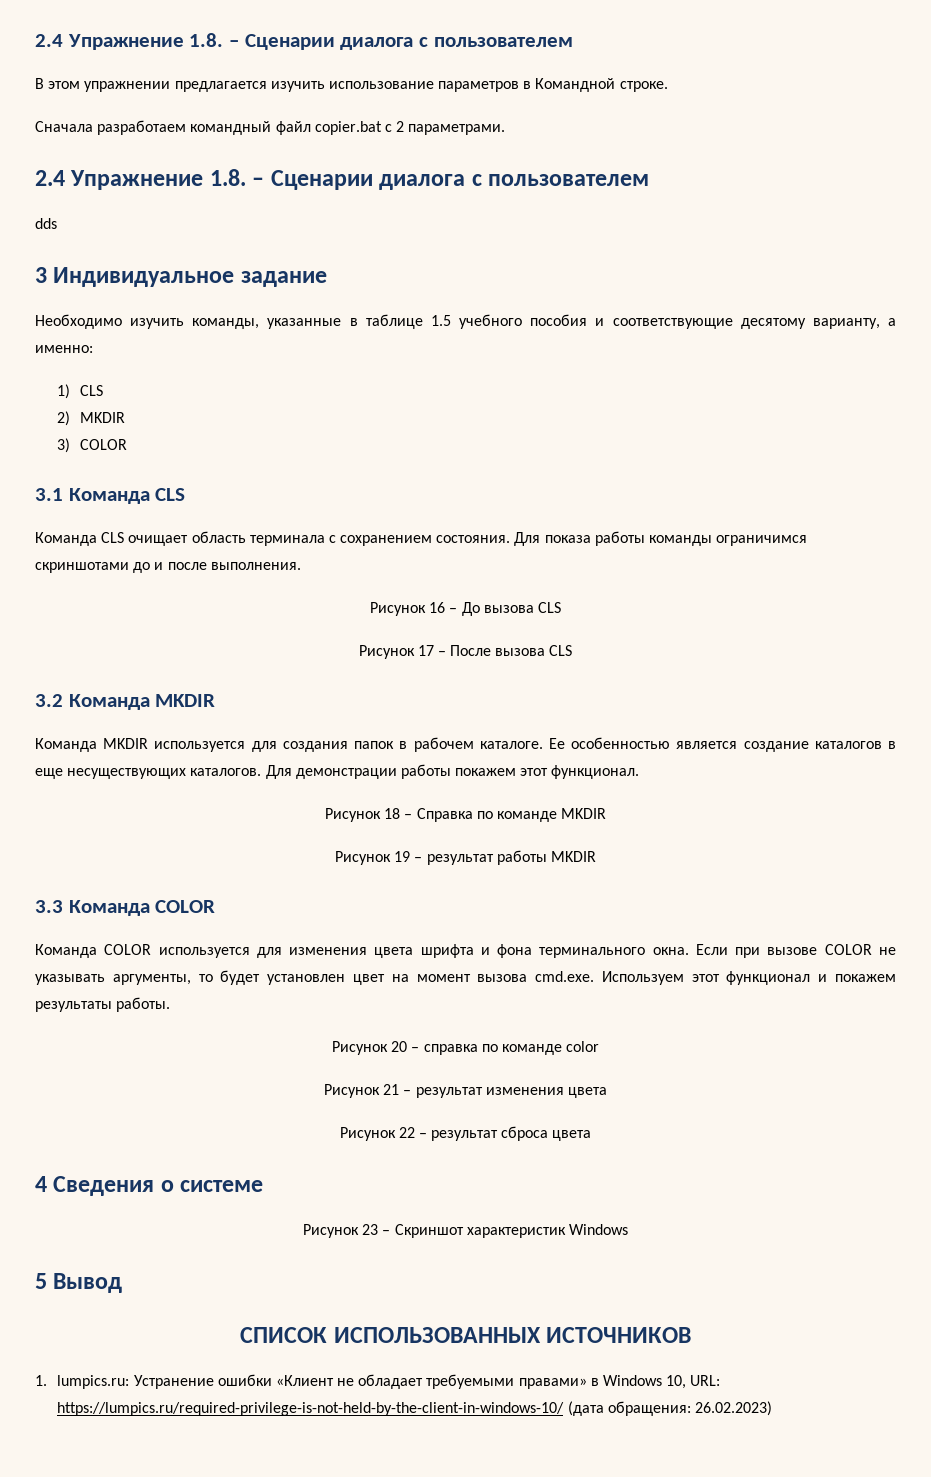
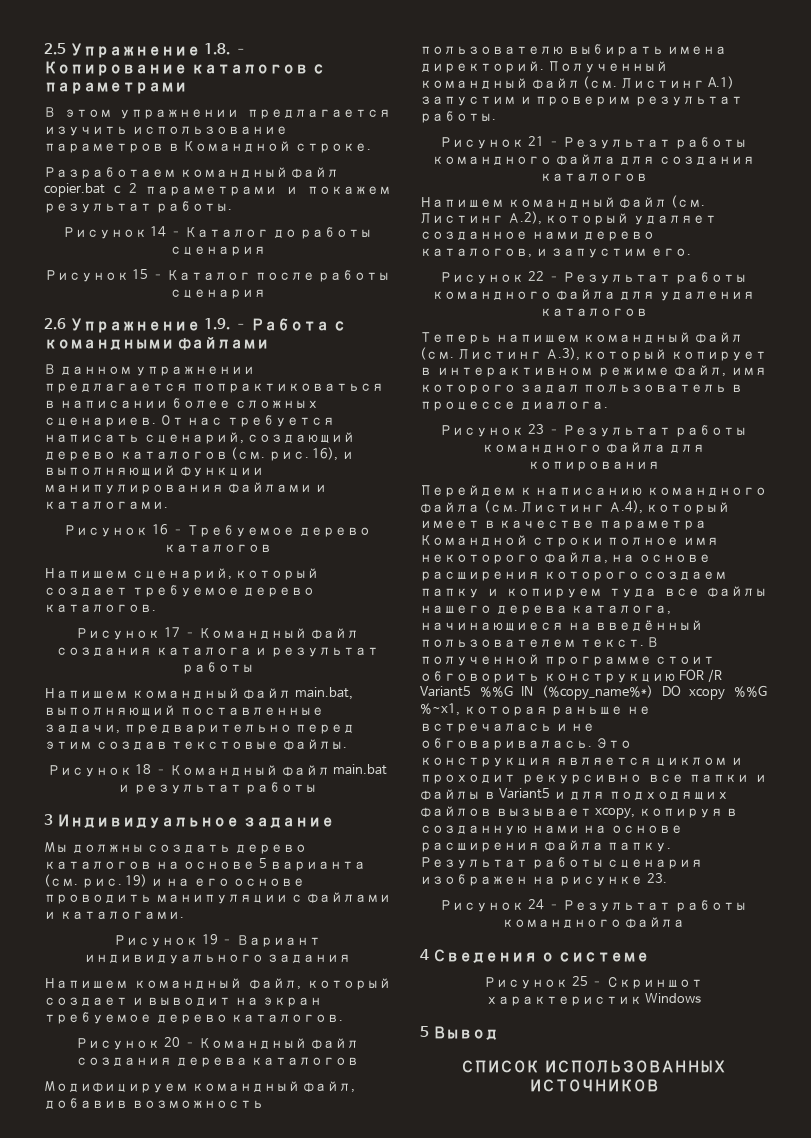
[35,33,573,50] 2.4 Упражнение 1.8. – Сценарии диалога с пользователем -> [44,43,247,58] [44,61,325,76] [44,82,187,94] 2.5 Упражнение 1.8. – Копирование каталогов с параметрами
[35,120,187,135] Сначала разработаем -> [44,167,176,179] Разработаем
[408,124,506,135] [35,169,650,190] [35,218,57,229] [35,267,327,287] [35,314,896,329] [35,345,93,353] [57,384,103,399] [57,411,125,426] [57,438,127,453] [35,488,186,504] [35,531,808,546] [35,562,301,573] [370,602,561,616] [358,645,573,659] [35,694,216,710] [35,737,896,752] [35,764,640,779] [324,808,607,822] [335,850,596,865] [35,900,216,916] [35,944,896,958] [35,970,897,985] [35,997,171,1012] [331,1041,600,1055] [324,1084,607,1098] [339,1126,592,1141] параметрами. // 2.4 Упражнение 1.8. – Сценарии диалога с пользователем // dds // 3 Индивидуальное задание // Необходимо изучить команды, указанные в таблице 1.5 учебного пособия и соответствующие десятому варианту, а именно: // 1) CLS // 2) MKDIR // 3) COLOR // 3.1 Команда CLS // Команда CLS очищает область терминала с сохранением состояния. Для показа работы команды ограничимся скриншотами до и после выполнения. // Рисунок 16 – До вызова CLS // Рисунок 17 – После вызова CLS // 3.2 Команда MKDIR // Команда MKDIR используется для создания папок в рабочем каталоге. Ее особенностью является создание каталогов в еще несуществующих каталогов. Для демонстрации работы покажем этот функционал. // Рисунок 18 – Справка по команде MKDIR // Рисунок 19 – результат работы MKDIR // 3.3 Команда COLOR // Команда COLOR используется для изменения цвета шрифта и фона терминального окна. Если при вызове COLOR не указывать аргументы, то будет установлен цвет на момент вызова cmd.exe. Используем этот функционал и покажем результаты работы. // Рисунок 20 – справка по команде color // Рисунок 21 – результат изменения цвета // Рисунок 22 – результат сброса цвета -> [145,186,391,196] [44,201,232,213] [62,226,373,239] [169,246,266,256] [44,269,391,282] [169,289,266,299] [44,318,346,333] [44,337,269,350] [44,364,256,376] [44,383,384,393] [44,398,319,409] [44,415,335,427] [44,432,356,444] [44,447,354,461] [44,465,264,477] [44,482,328,494] [44,501,168,510] [64,524,371,537] [163,544,272,553] [44,568,320,580] [44,585,316,597] [44,604,156,613] [76,627,359,640] [56,647,379,657] [181,662,254,674] [44,687,353,700] [44,705,324,716] [44,724,356,734] [44,739,347,750] [47,764,388,777] [117,782,318,794] [44,814,335,828] [44,842,307,854] [44,858,367,871] [44,874,306,888] [44,892,392,904] [44,911,184,920] [114,934,321,947] [83,954,352,964] [44,978,391,990] [44,997,323,1007] [44,1012,344,1024] [76,1037,359,1050] [75,1057,360,1067] [44,1081,356,1093] [44,1098,264,1109] [420,44,728,56] [420,61,668,73] [420,76,735,89] [420,96,743,106] [420,111,496,123] [440,136,747,149] [432,154,755,165] [539,173,648,182] [420,195,705,208] [420,211,717,225] [420,231,656,241] [420,248,691,258] [440,271,747,284] [432,289,755,301] [539,308,648,317] [420,332,743,344] [420,347,767,361] [420,365,767,377] [420,384,743,394] [420,401,608,411] [440,424,747,437] [481,442,706,453] [527,461,660,471] [420,485,767,497] [420,500,731,514] [420,520,707,530] [420,535,719,547] [420,552,711,564] [420,571,728,581] [420,586,767,598] [420,605,672,615] [420,620,704,631] [420,637,660,648] [420,654,716,666] [420,669,722,683] [420,685,767,700] [420,703,651,716] [420,723,596,733] [420,738,632,750] [420,757,743,767] [420,774,767,784] [420,788,729,800] [420,806,739,819] [420,825,683,835] [420,840,672,852] [420,857,704,869] [420,873,667,886] [440,899,747,912] [501,917,686,928] параметрами и покажем результат работы. // Рисунок 14 – Каталог до работы сценария // Рисунок 15 – Каталог после работы сценария // 2.6 Упражнение 1.9. – Работа с командными файлами // В данном упражнении предлагается попрактиковаться в написании более сложных сценариев. От нас требуется написать сценарий, создающий дерево каталогов (см. рис. 16), и выполняющий функции манипулирования файлами и каталогами. // Рисунок 16 – Требуемое дерево каталогов // Напишем сценарий, который создает требуемое дерево каталогов. // Рисунок 17 – Командный файл создания каталога и результат работы // Напишем командный файл main.bat, выполняющий поставленные задачи, предварительно перед этим создав текстовые файлы. // Рисунок 18 – Командный файл main.bat и результат работы // 3 Индивидуальное задание // Мы должны создать дерево каталогов на основе 5 варианта (см. рис. 19) и на его основе проводить манипуляции с файлами и каталогами. // Рисунок 19 – Вариант индивидуального задания // Напишем командный файл, который создает и выводит на экран требуемое дерево каталогов. // Рисунок 20 – Командный файл создания дерева каталогов // Модифицируем командный файл, добавив возможность пользователю выбирать имена директорий. Полученный командный файл (см. Листинг A.1) запустим и проверим результат работы. // Рисунок 21 – Результат работы командного файла для создания каталогов // Напишем командный файл (см. Листинг А.2), который удаляет созданное нами дерево каталогов, и запустим его. // Рисунок 22 – Результат работы командного файла для удаления каталогов // Теперь напишем командный файл (см. Листинг А.3), который копирует в интерактивном режиме файл, имя которого задал пользователь в процессе диалога. // Рисунок 23 – Результат работы командного файла для копирования // Перейдем к написанию командного файла (см. Листинг А.4), который имеет в качестве параметра Командной строки полное имя некоторого файла, на основе расширения которого создаем папку и копируем туда все файлы нашего дерева каталога, начинающиеся на введённый пользователем текст. В полученной программе стоит обговорить конструкцию FOR /R Variant5 %%G IN (%copy_name%*) DO xcopy %%G %~x1, которая раньше не встречалась и не обговаривалась. Это конструкция является циклом и проходит рекурсивно все папки и файлы в Variant5 и для подходящих файлов вызывает xcopy, копируя в созданную нами на основе расширения файла папку. Результат работы сценария изображен на рисунке 23. // Рисунок 24 – Результат работы командного файла
[362,1224,379,1235] 23 -> [571,976,588,986] 25
[35,1374,721,1389] [57,1401,772,1416] // 1. lumpics.ru: Устранение ошибки «Клиент не обладает требуемыми правами» в Windows 10, URL: https://lumpics.ru/required-privilege-is-not-held-by-the-client-in-windows-10/ (дата обращения: 26.02.2023) -> (659, 1085) none

